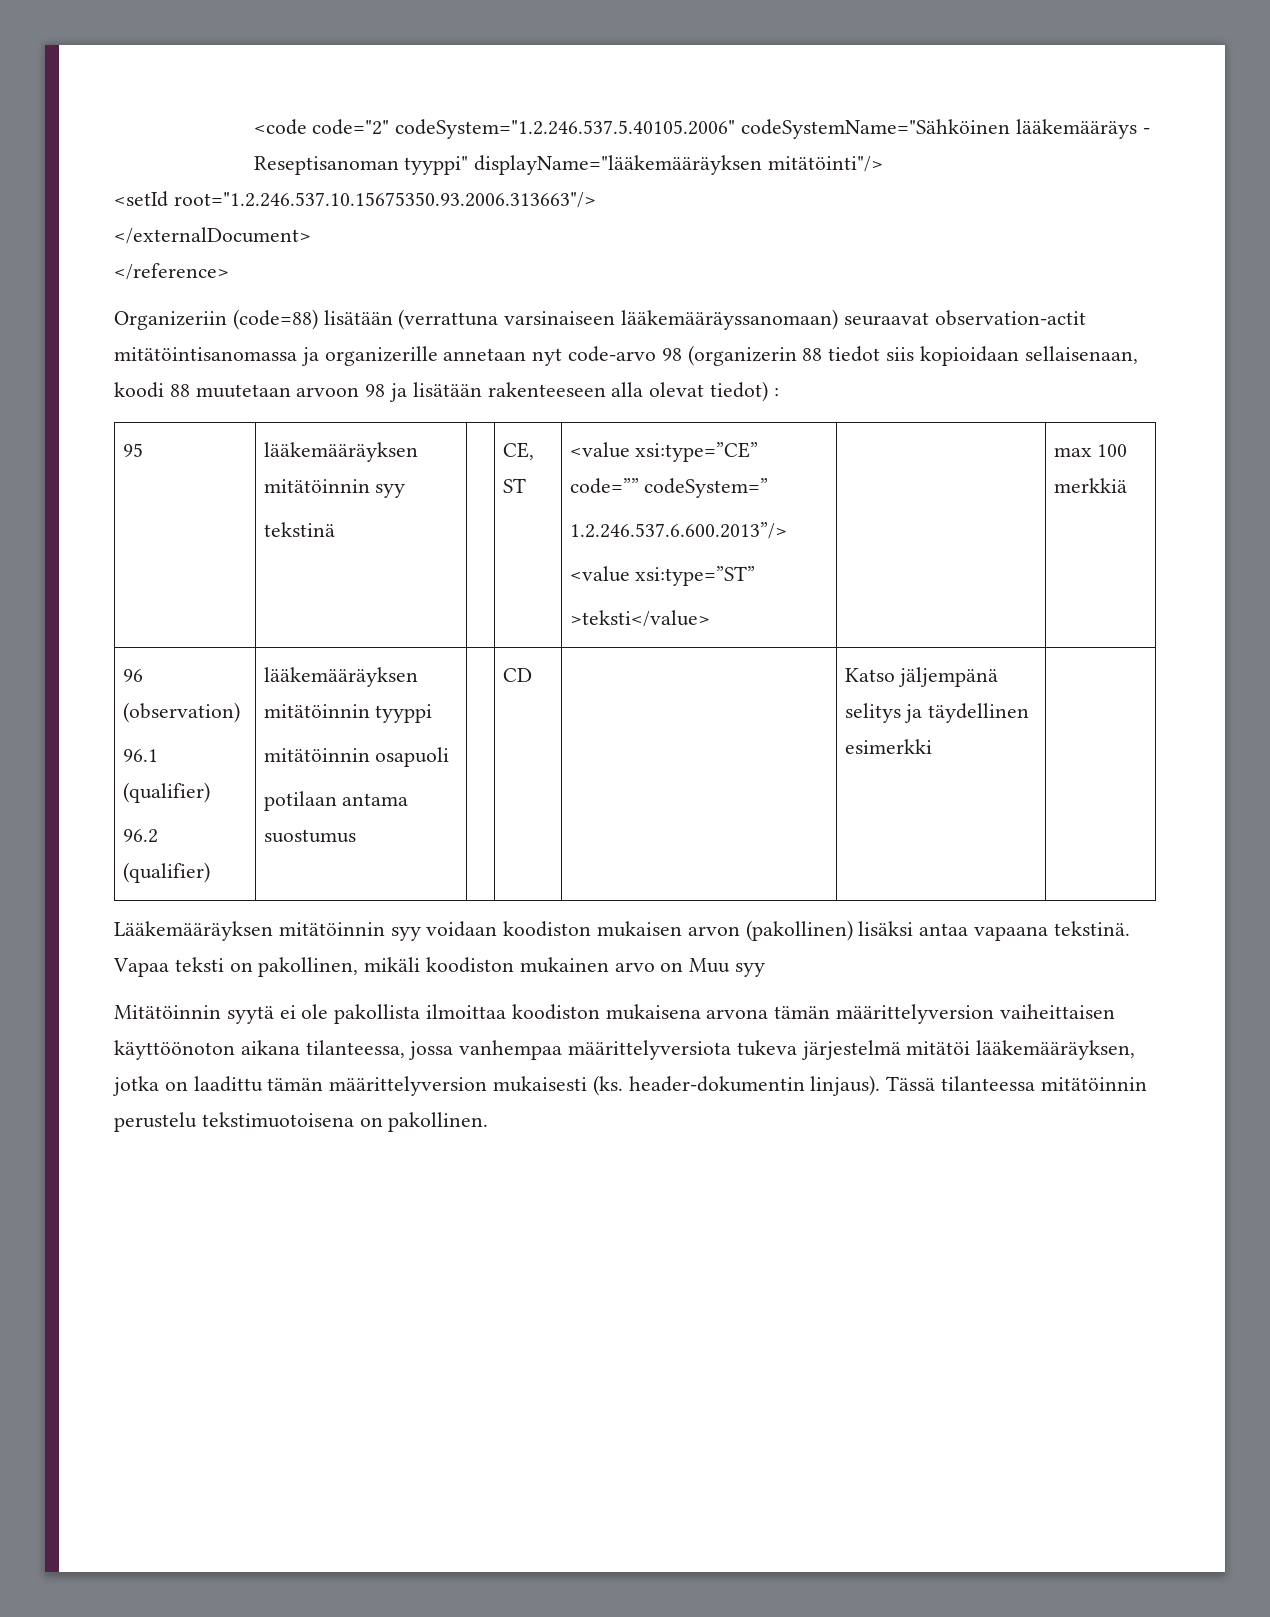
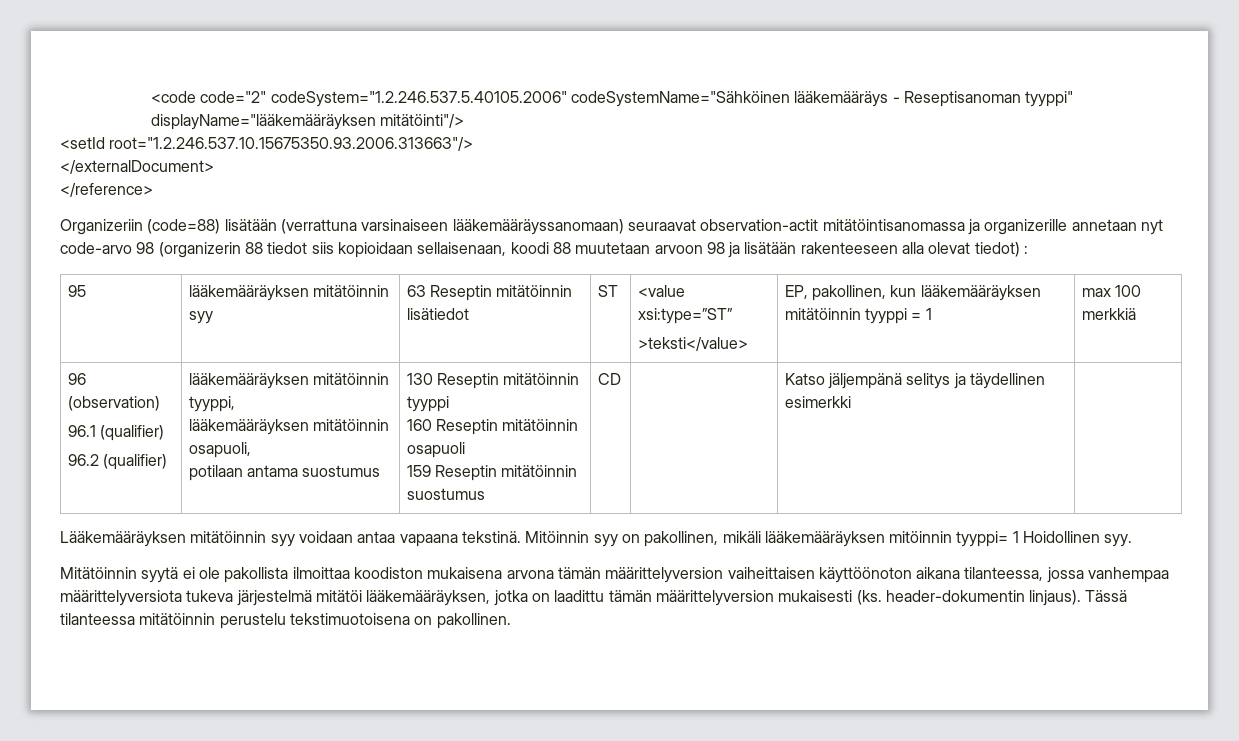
[263,522,335,537] [502,442,534,460] [502,478,526,493] [569,442,759,462] [569,478,769,498] [569,522,787,539] [569,566,756,586] [569,610,710,627] // tekstinä | | CE, ST | <value xsi:type=”CE” code=”” codeSystem=” // 1.2.246.537.6.600.2013”/> // <value xsi:type=”ST” // >teksti</value> | -> [406,285,573,301] [406,308,469,320] [597,285,618,297] [637,285,685,297] [637,308,733,324] [637,337,748,351] [784,285,1041,301] [784,308,932,324] | 63 Reseptin mitätöinnin lisätiedot | ST | <value xsi:type=”ST” // >teksti</value> | EP, pakollinen, kun lääkemääräyksen mitätöinnin tyyppi = 1
[375,704,433,723] [263,747,450,767] tyyppi // mitätöinnin osapuoli -> [188,396,235,412] [188,419,390,435] [188,442,251,458] tyyppi, // lääkemääräyksen mitätöinnin osapuoli,
(356, 836) none -> [406,373,580,389] [406,396,449,412] [406,419,579,435] [406,442,465,458] [406,465,578,481] [406,488,485,500] 130 Reseptin mitätöinnin tyyppi // 160 Reseptin mitätöinnin osapuoli // 159 Reseptin mitätöinnin suostumus
[503,920,914,941] koodiston mukaisen arvon (pakollinen) lisäksi -> (353, 537) none
[113,957,224,977] Vapaa teksti -> [525,531,618,547] Mitöinnin syy
[426,957,766,977] koodiston mukainen arvo on Muu syy -> [764,531,1133,547] lääkemääräyksen mitöinnin tyyppi= 1 Hoidollinen syy.

